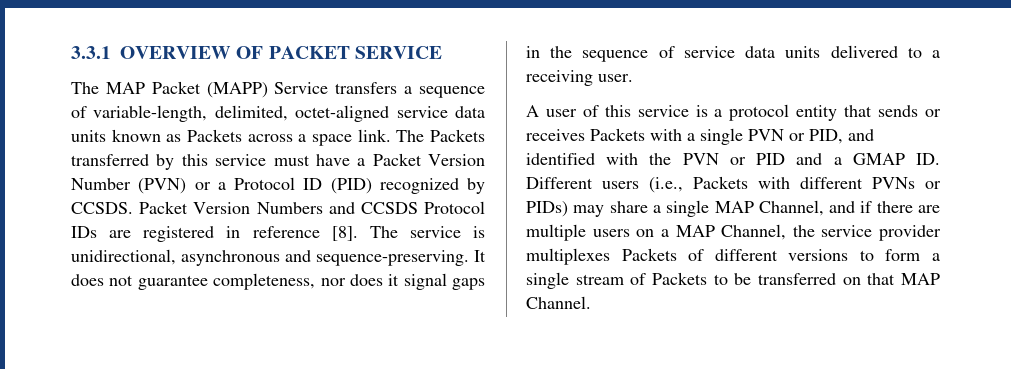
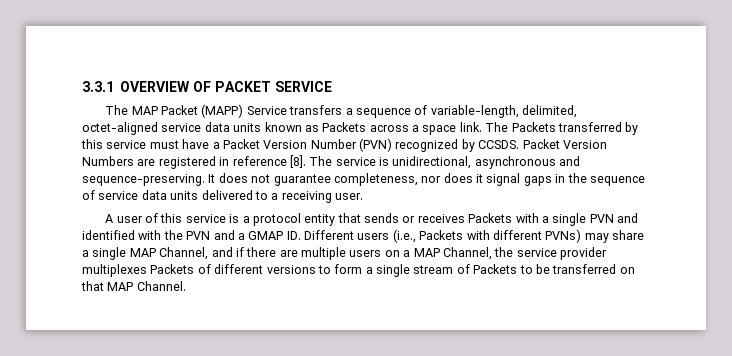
[194,177,372,194] or a Protocol ID (PID) -> (392, 145) none
[328,201,486,214] [71,226,97,238] and CCSDS Protocol IDs -> (134, 161) none
[789,129,843,144] or PID, -> (614, 218) none
[729,153,786,165] or PID -> (211, 235) none
[872,177,941,189] [526,201,568,217] PVNs or PIDs) -> [545,229,582,243] PVNs)

